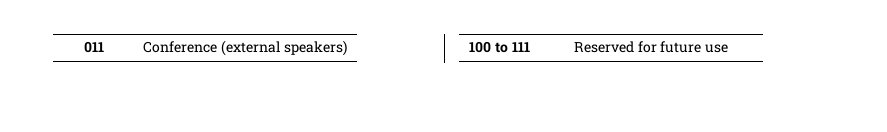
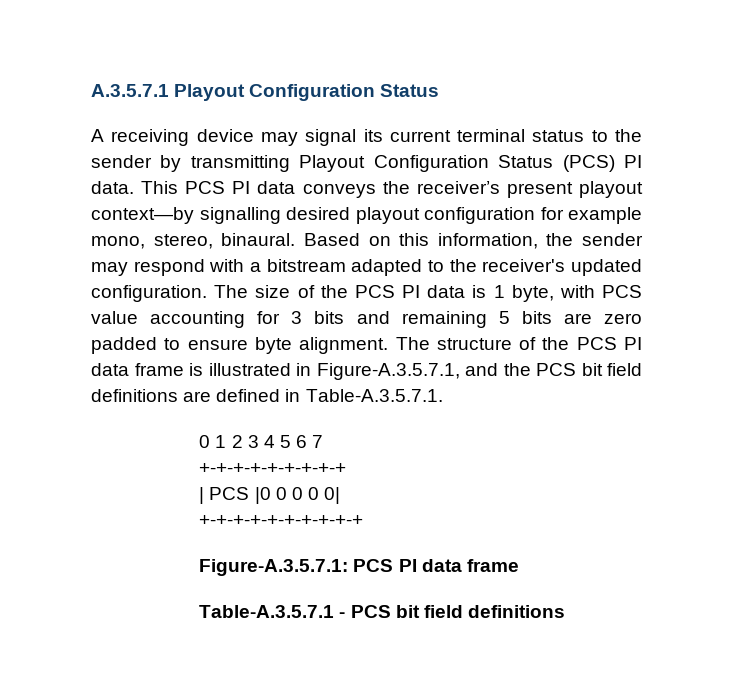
[83,41,104,53] [143,40,347,56] [469,41,530,53] [573,41,729,53] 011 | Conference (external speakers) // 100 to 111 | Reserved for future use -> [91,84,440,101] [91,129,642,146] [91,155,643,172] [91,181,644,198] [91,207,642,224] [91,233,643,249] [91,259,643,276] [91,285,643,302] [91,311,643,328] [91,337,642,354] [91,363,642,380] [91,389,443,402] [199,435,324,448] [199,463,347,474] [199,487,341,504] [199,515,364,526] [199,559,519,576] [199,605,565,618] A.3.5.7.1 Playout Configuration Status // A receiving device may signal its current terminal status to the sender by transmitting Playout Configuration Status (PCS) PI data. This PCS PI data conveys the receiver’s present playout context—by signalling desired playout configuration for example mono, stereo, binaural. Based on this information, the sender may respond with a bitstream adapted to the receiver's updated configuration. The size of the PCS PI data is 1 byte, with PCS value accounting for 3 bits and remaining 5 bits are zero padded to ensure byte alignment. The structure of the PCS PI data frame is illustrated in Figure-A.3.5.7.1, and the PCS bit field definitions are defined in Table-A.3.5.7.1. // 0 1 2 3 4 5 6 7 // +-+-+-+-+-+-+-+-+ // | PCS |0 0 0 0 0| // +-+-+-+-+-+-+-+-+-+ // Figure-A.3.5.7.1: PCS PI data frame // Table-A.3.5.7.1 - PCS bit field definitions

